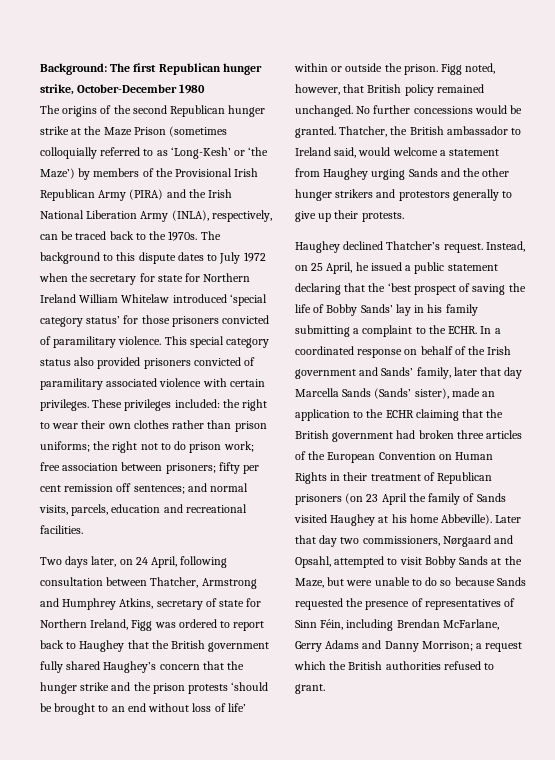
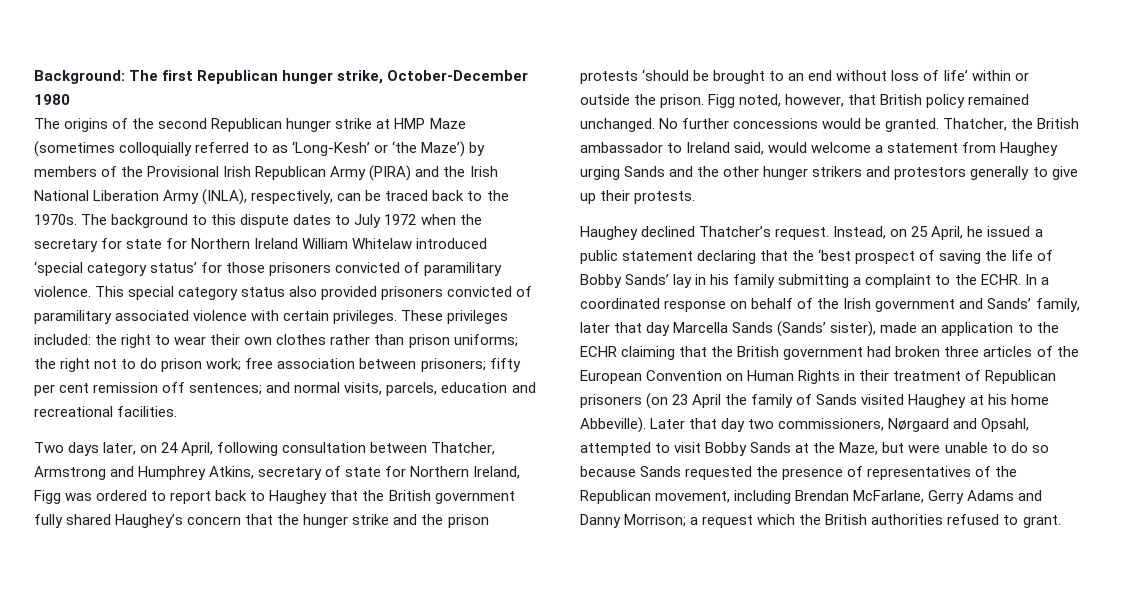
[84,126,166,136] the Maze Prison -> [394,118,466,129] HMP Maze
[295,619,344,630] Sinn Féin, -> [995,466,1018,477] [580,490,731,504] the Republican movement,

